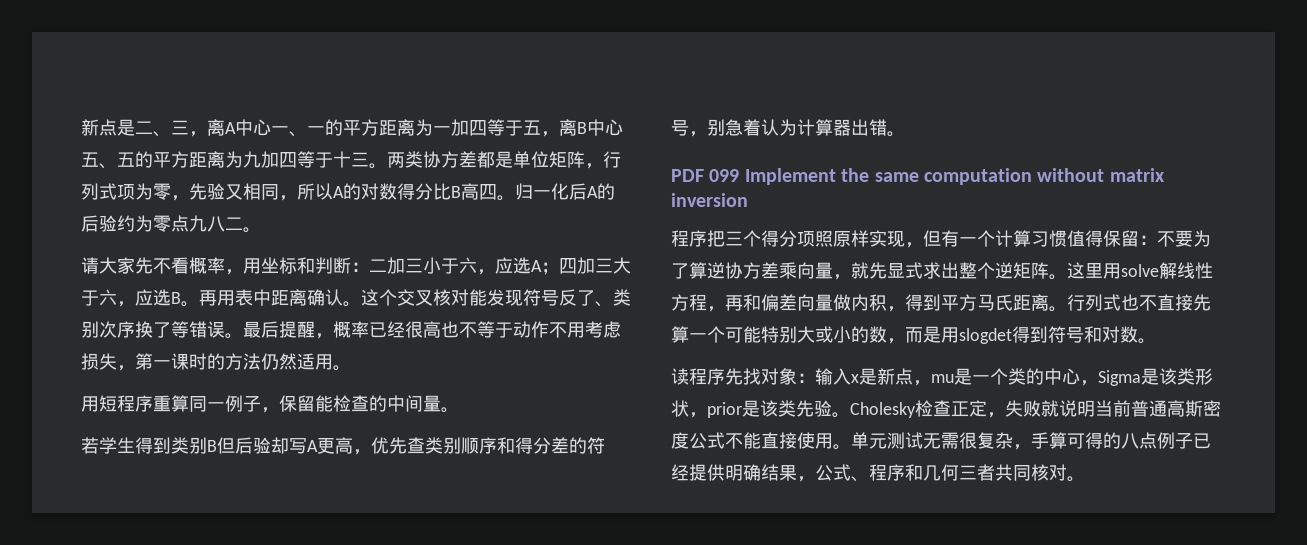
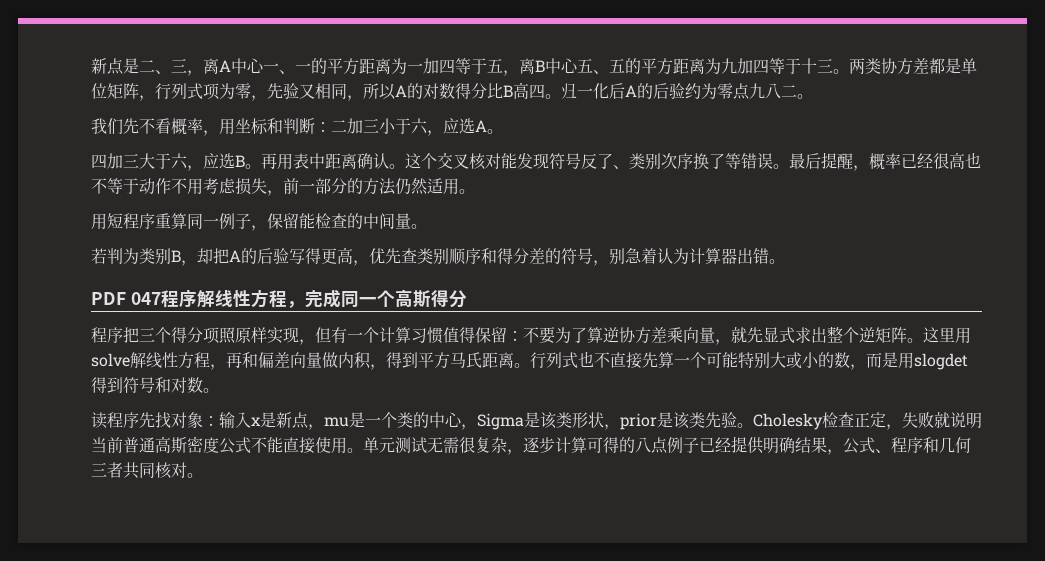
[81,257,135,274] 请大家 -> [91,118,123,135] 我们
[541,262,559,275] ； -> [487,129,503,134] 。 //
[135,353,207,370] 第一课时 -> [283,178,347,194] 前一部分
[99,437,318,454] 学生得到类别B但后验却写A -> [107,248,321,266] 判为类别B，却把A的后验写得
[709,168,1165,185] [671,193,748,207] 099 Implement the same computation without matrix inversion -> [130,289,467,308] 047程序解线性方程，完成同一个高斯得分
[1031,432,1049,449] 手 -> [523,437,571,453] 逐步计

